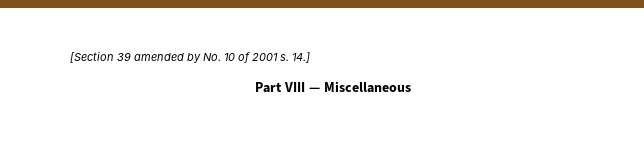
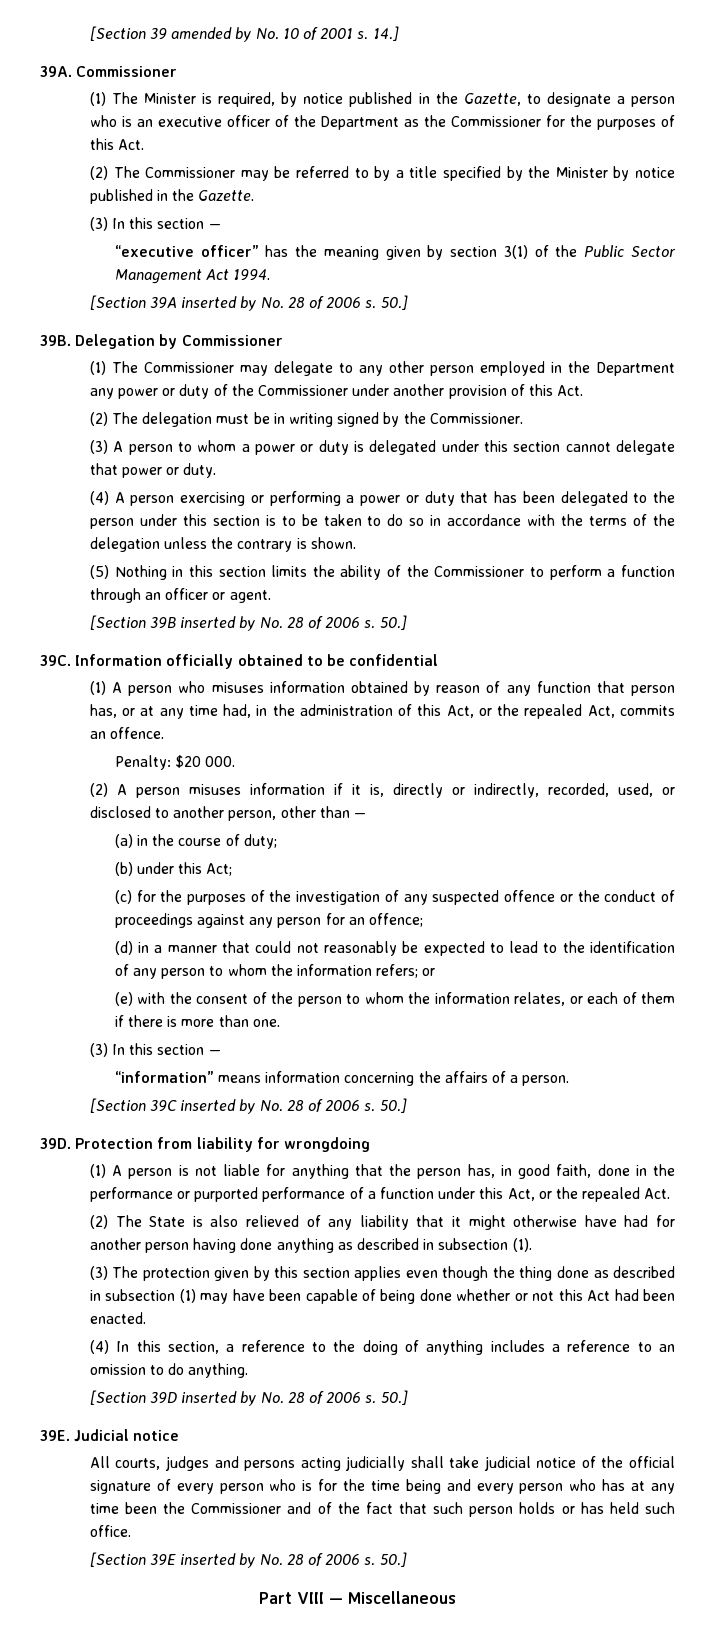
(311, 57) none -> [40,66,178,77] [89,92,676,107] [89,115,675,130] [89,138,145,150] [89,166,676,181] [89,189,255,204] [89,217,221,231] [114,245,676,260] [114,269,271,284] [89,295,408,311] [40,334,283,349] [89,361,675,376] [89,384,584,399] [89,412,523,427] [89,440,675,455] [89,463,217,478] [89,491,676,506] [89,514,676,529] [89,537,356,552] [89,565,676,580] [89,588,271,603] [89,615,407,631] [40,654,439,669] [89,681,675,696] [89,704,675,719] [89,727,165,739] [114,755,236,770] [89,783,676,798] [89,806,367,821] [114,834,277,849] [114,862,233,876] [114,890,675,905] [114,913,423,928] [114,941,675,956] [114,964,436,979] [114,992,676,1007] [114,1015,280,1027] [89,1043,221,1057] [114,1071,570,1086] [89,1098,407,1114] [40,1137,370,1152] [89,1164,675,1179] [89,1187,671,1202] [89,1215,676,1230] [89,1238,532,1253] [89,1266,675,1281] [89,1289,675,1304] [89,1312,146,1324] [89,1340,675,1355] [89,1363,249,1378] [89,1390,408,1406] [40,1429,180,1442] [89,1456,675,1471] [89,1479,675,1494] [89,1502,676,1517] [89,1525,131,1537] [89,1552,407,1568] // 39A. Commissioner // (1) The Minister is required, by notice published in the Gazette, to designate a person who is an executive officer of the Department as the Commissioner for the purposes of this Act. // (2) The Commissioner may be referred to by a title specified by the Minister by notice published in the Gazette. // (3) In this section — // “executive officer” has the meaning given by section 3(1) of the Public Sector Management Act 1994. // [Section 39A inserted by No. 28 of 2006 s. 50.] // 39B. Delegation by Commissioner // (1) The Commissioner may delegate to any other person employed in the Department any power or duty of the Commissioner under another provision of this Act. // (2) The delegation must be in writing signed by the Commissioner. // (3) A person to whom a power or duty is delegated under this section cannot delegate that power or duty. // (4) A person exercising or performing a power or duty that has been delegated to the person under this section is to be taken to do so in accordance with the terms of the delegation unless the contrary is shown. // (5) Nothing in this section limits the ability of the Commissioner to perform a function through an officer or agent. // [Section 39B inserted by No. 28 of 2006 s. 50.] // 39C. Information officially obtained to be confidential // (1) A person who misuses information obtained by reason of any function that person has, or at any time had, in the administration of this Act, or the repealed Act, commits an offence. // Penalty: $20 000. // (2) A person misuses information if it is, directly or indirectly, recorded, used, or disclosed to another person, other than — // (a) in the course of duty; // (b) under this Act; // (c) for the purposes of the investigation of any suspected offence or the conduct of proceedings against any person for an offence; // (d) in a manner that could not reasonably be expected to lead to the identification of any person to whom the information refers; or // (e) with the consent of the person to whom the information relates, or each of them if there is more than one. // (3) In this section — // “information” means information concerning the affairs of a person. // [Section 39C inserted by No. 28 of 2006 s. 50.] // 39D. Protection from liability for wrongdoing // (1) A person is not liable for anything that the person has, in good faith, done in the performance or purported performance of a function under this Act, or the repealed Act. // (2) The State is also relieved of any liability that it might otherwise have had for another person having done anything as described in subsection (1). // (3) The protection given by this section applies even though the thing done as described in subsection (1) may have been capable of being done whether or not this Act had been enacted. // (4) In this section, a reference to the doing of anything includes a reference to an omission to do anything. // [Section 39D inserted by No. 28 of 2006 s. 50.] // 39E. Judicial notice // All courts, judges and persons acting judicially shall take judicial notice of the official signature of every person who is for the time being and every person who has at any time been the Commissioner and of the fact that such person holds or has held such office. // [Section 39E inserted by No. 28 of 2006 s. 50.]

